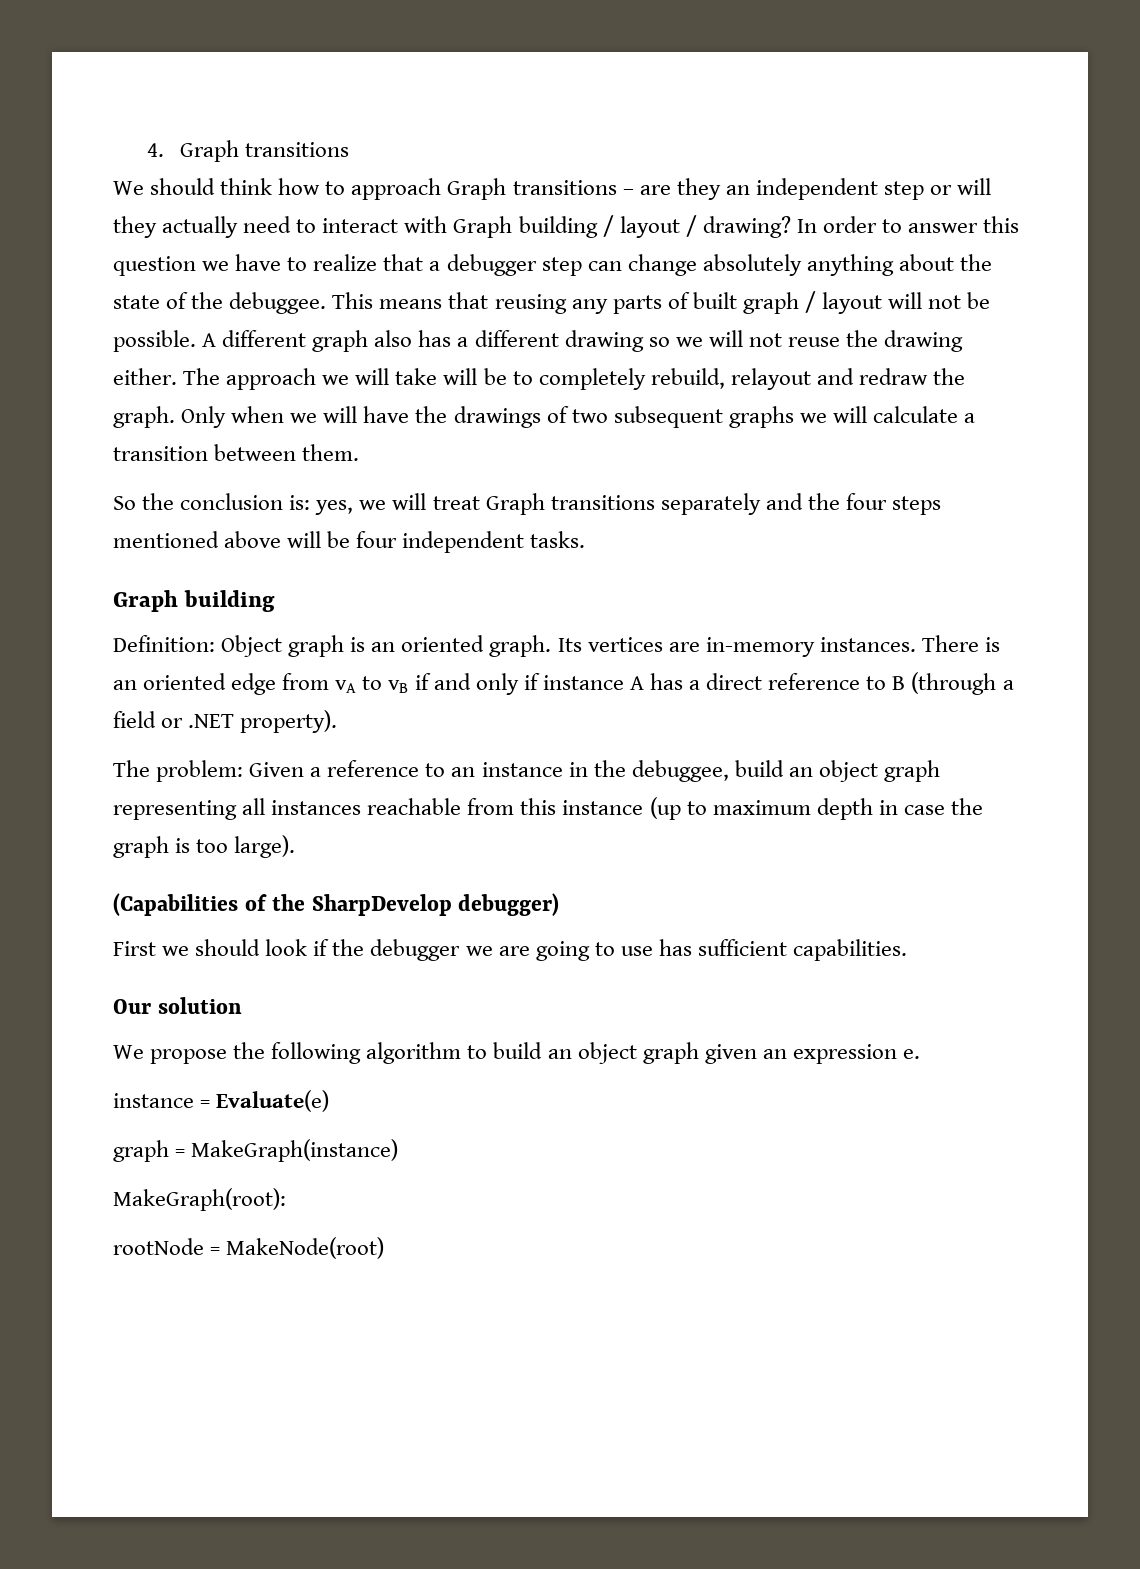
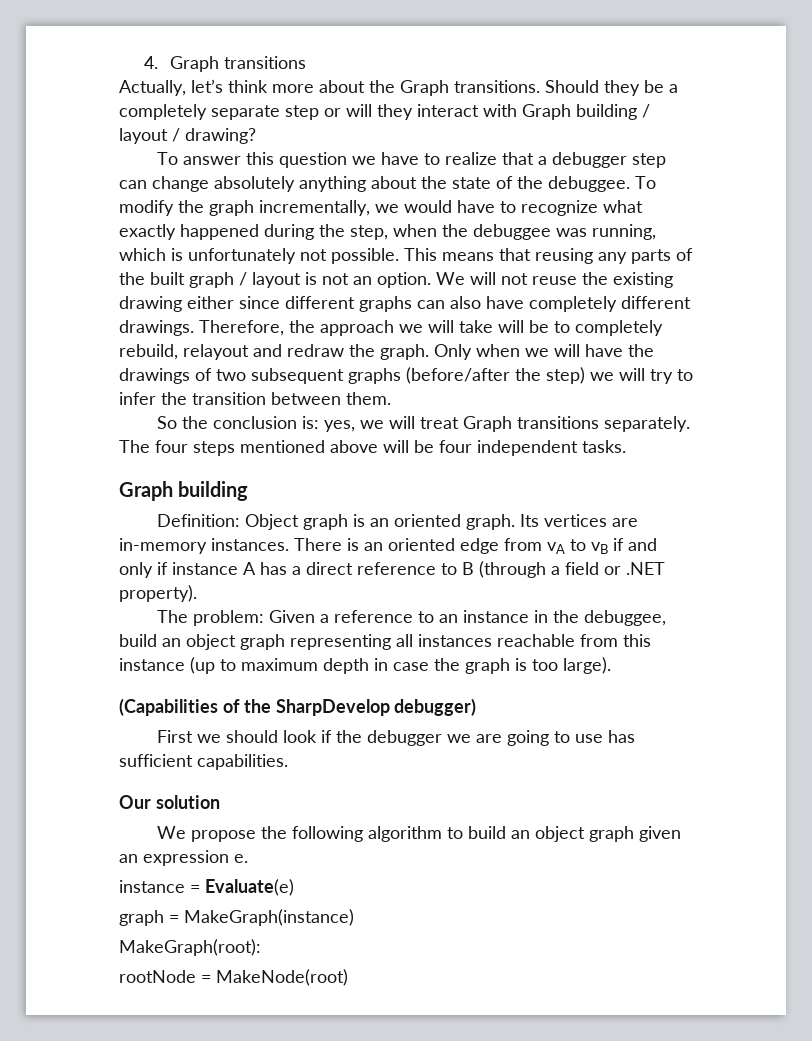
[113,178,878,200] We should think how to approach Graph transitions – are they an independent -> [119,79,678,96] [119,104,280,120] Actually, let’s think more about the Graph transitions. Should they be a completely separate
[162,216,317,238] actually need to -> (413, 112) none
[796,216,903,233] In order to -> [157,152,179,165] // To
(327, 303) none -> [635,176,656,189] [119,200,643,216] [119,224,656,240] [119,248,399,264] To modify the graph incrementally, we would have to recognize what exactly happened during the step, when the debuggee was running, which is unfortunately not possible.
(690, 300) none -> [119,272,145,285] the
[888,292,991,309] [113,330,964,352] [113,368,221,385] will not be possible. A different graph also has a different drawing so we will not reuse the drawing either. The -> [305,272,673,288] [119,296,691,312] [119,320,315,336] is not an option. We will not reuse the existing drawing either since different graphs can also have completely different drawings. Therefore, the
[799,406,976,423] we will calculate a -> [406,367,693,384] [119,392,187,405] (before/after the step) we will try to infer the
[660,493,840,515] separately and the -> [604,416,691,432] [119,440,150,453] separately. The

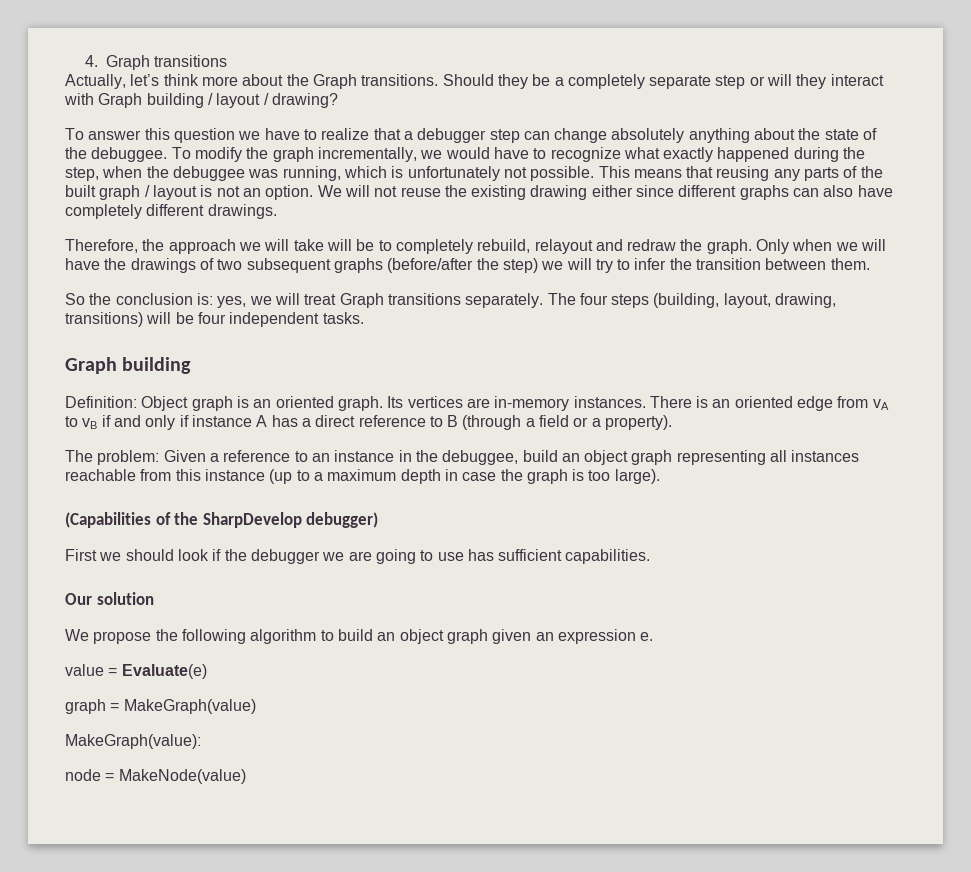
(194, 328) none -> (277, 211) //
[240,440,378,453] mentioned above -> [653,293,837,308] [65,312,143,327] (building, layout, drawing, transitions)
[626,562,665,575] .NET -> [591,418,601,427] a
(236, 665) none -> [313,472,323,481] a
[119,880,185,893] instance -> [65,664,104,676] value
[184,909,354,926] [119,939,261,956] [119,969,348,986] MakeGraph(instance) // MakeGraph(root): // rootNode = MakeNode(root) -> [123,699,256,714] [65,734,201,749] [65,769,246,784] MakeGraph(value) // MakeGraph(value): // node = MakeNode(value)

